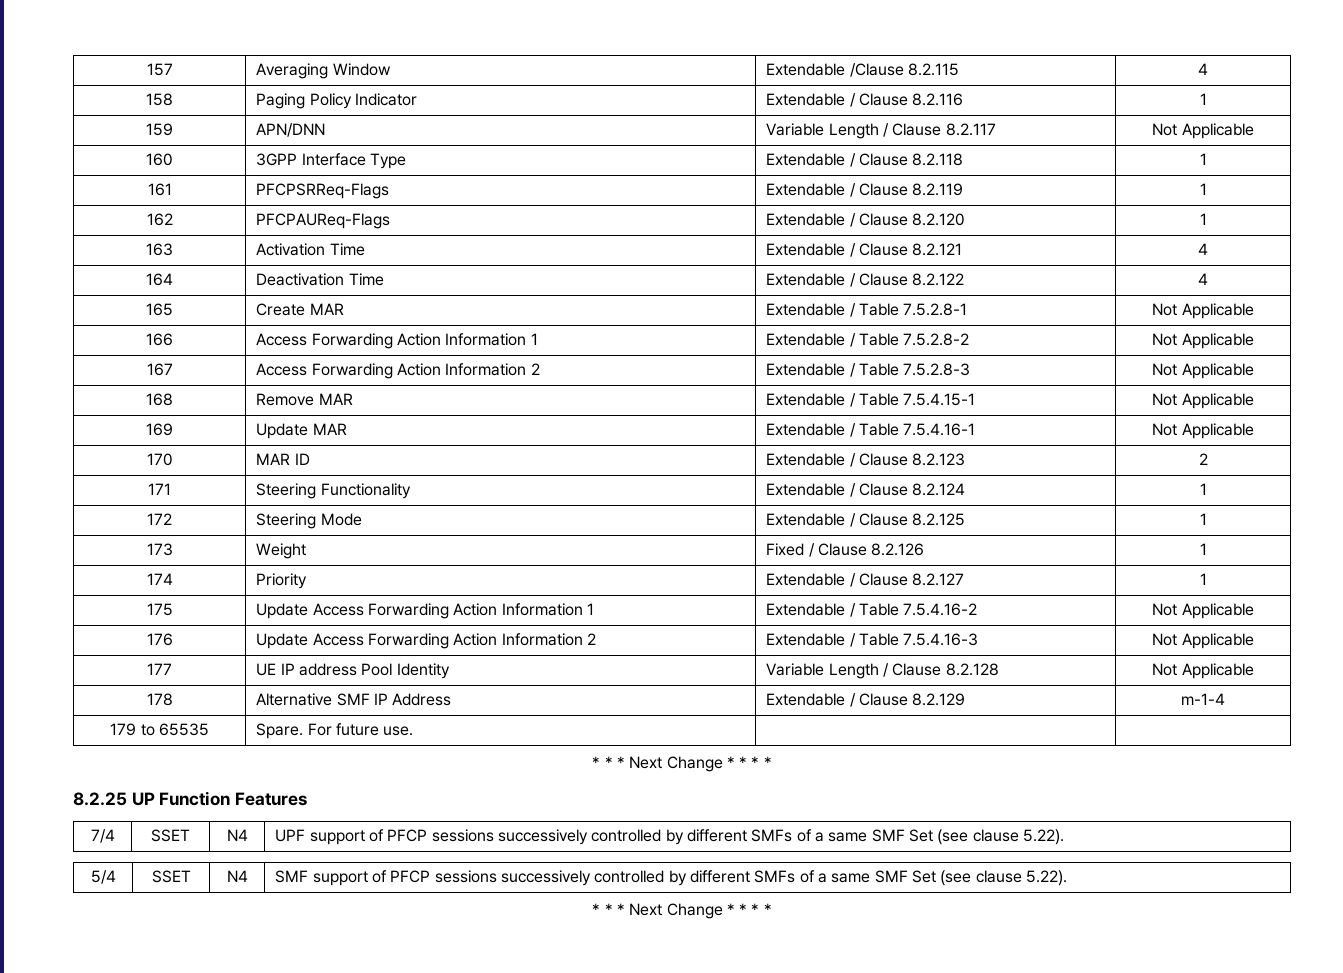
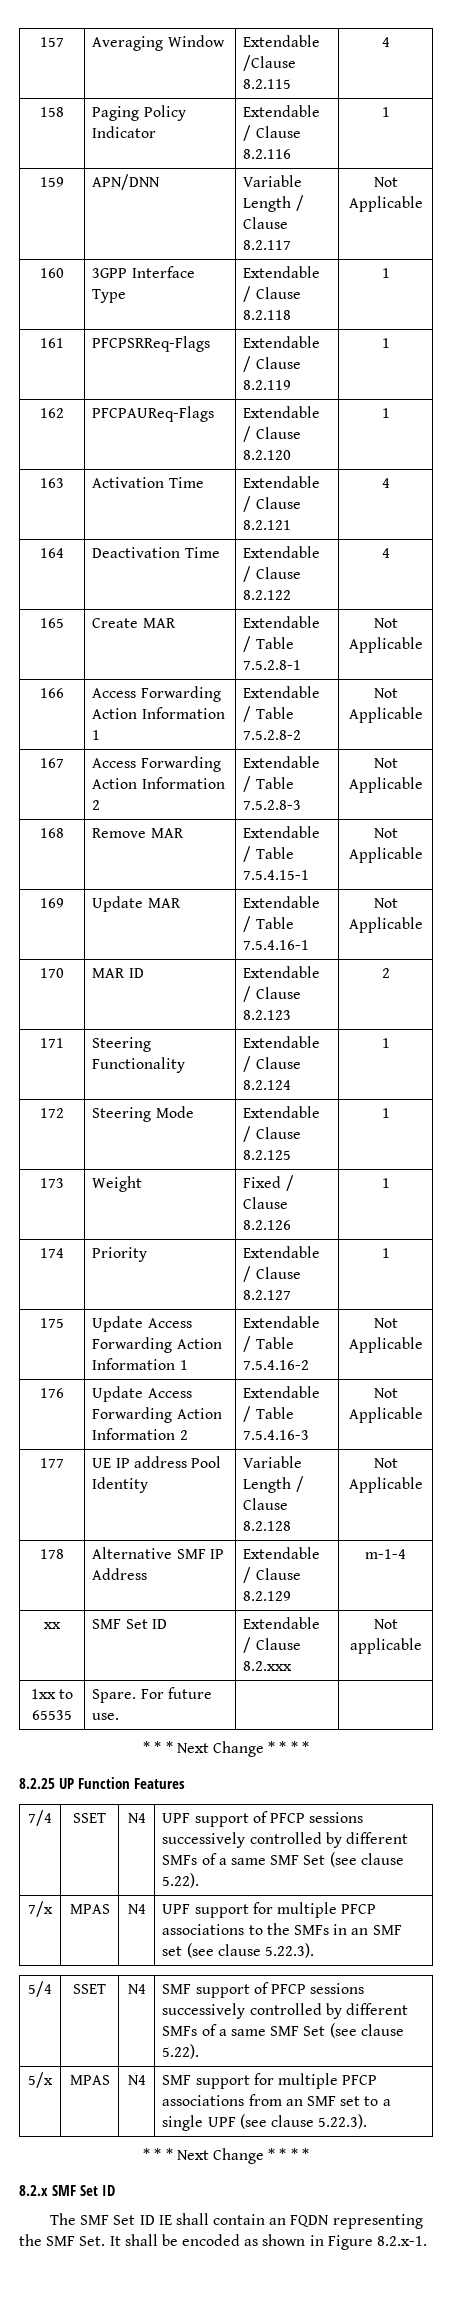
[110,723,137,736] 179 -> [44,1622,61,1629] [92,1619,167,1629] [243,1617,321,1629] [243,1637,301,1653] [243,1661,293,1671] [373,1619,398,1629] [349,1638,422,1654] [30,1689,56,1699] xx | SMF Set ID | Extendable / Clause 8.2.xxx | Not applicable // 1xx
(1064, 837) none -> [28,1901,53,1917] [69,1904,110,1914] [127,1904,146,1914] [162,1902,377,1918] [162,1923,402,1935] [162,1943,314,1958] // 7/x | MPAS | N4 | UPF support for multiple PFCP associations to the SMFs in an SMF set (see clause 5.22.3).
[592,903,772,919] // * * * Next Change * * * * -> [28,2072,53,2088] [69,2075,110,2085] [127,2075,146,2085] [162,2073,378,2089] [162,2094,391,2106] [162,2114,368,2131] [143,2148,309,2164] [19,2185,116,2196] [49,2213,423,2229] [19,2234,428,2250] // 5/x | MPAS | N4 | SMF support for multiple PFCP associations from an SMF set to a single UPF (see clause 5.22.3). // * * * Next Change * * * * // 8.2.x SMF Set ID // The SMF Set ID IE shall contain an FQDN representing the SMF Set. It shall be encoded as shown in Figure 8.2.x-1.

